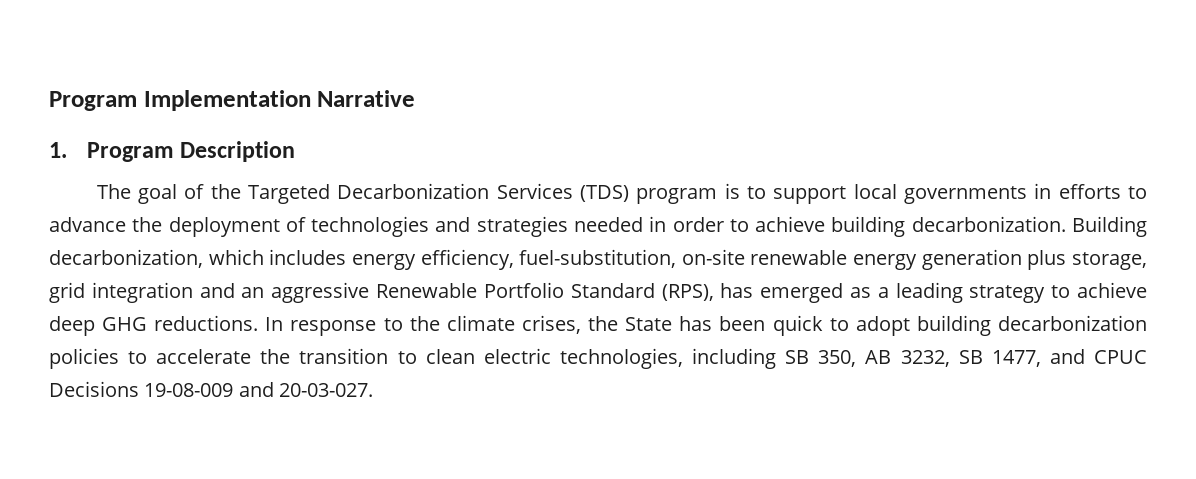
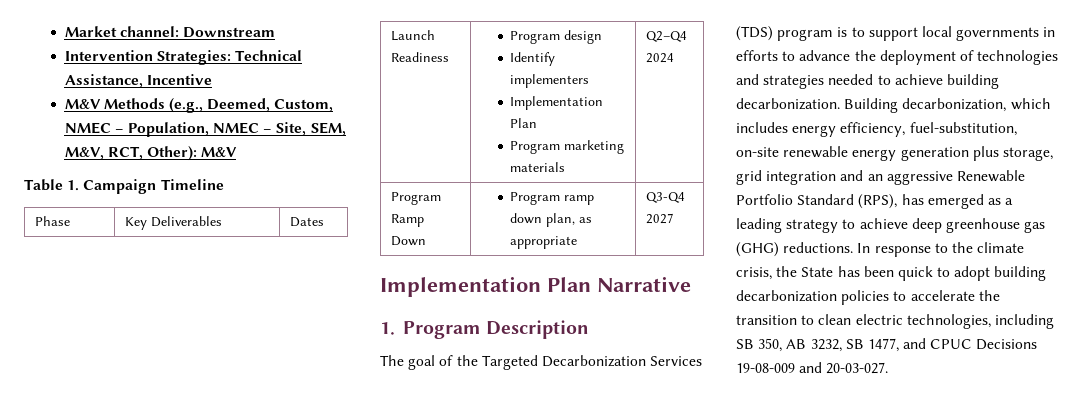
[49,90,311,111] Program Implementation -> [64,26,275,38] [64,50,302,65] [64,74,212,88] [64,98,334,113] [64,122,346,137] [64,146,238,161] [24,179,224,194] [34,216,70,226] [124,216,222,230] [289,217,324,227] [390,30,435,41] [390,52,449,62] [510,30,603,44] [510,52,556,66] [510,74,590,88] [510,96,604,110] [510,118,538,128] [510,140,625,154] [510,162,566,172] [645,31,687,42] [645,53,674,63] [390,192,441,205] [390,214,424,227] [390,236,426,246] [510,192,595,205] [510,213,593,227] [510,236,578,249] [645,192,685,203] [645,213,674,224] [380,276,591,297] Market channel: Downstream // Intervention Strategies: Technical Assistance, Incentive // M&V Methods (e.g., Deemed, Custom, NMEC – Population, NMEC – Site, SEM, M&V, RCT, Other): M&V // Table 1. Campaign Timeline // Phase | Key Deliverables | Dates // Launch Readiness | Program design // Identify implementers // Implementation Plan // Program marketing materials | Q2–Q4 2024 // Program Ramp Down | Program ramp down plan, as appropriate | Q3-Q4 2027 // Implementation Plan
[649,216,724,232] in order -> (874, 79) none
[102,317,148,331] GHG -> [945,218,1046,233] [736,242,779,257] greenhouse gas (GHG)
[521,315,581,334] crises, -> [736,267,772,280] crisis,

